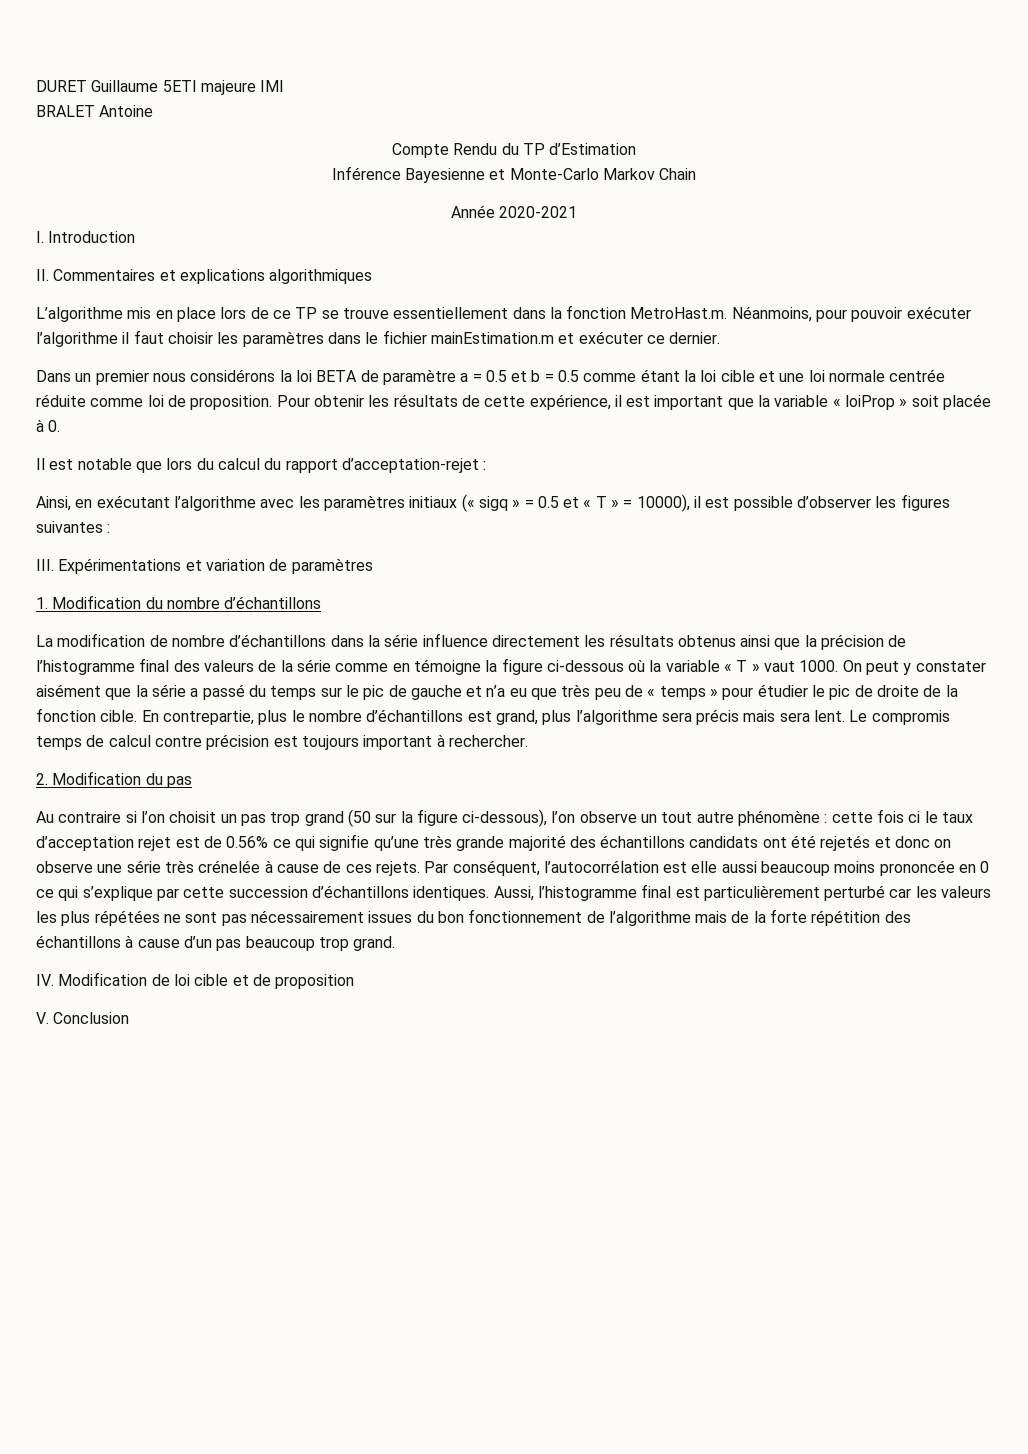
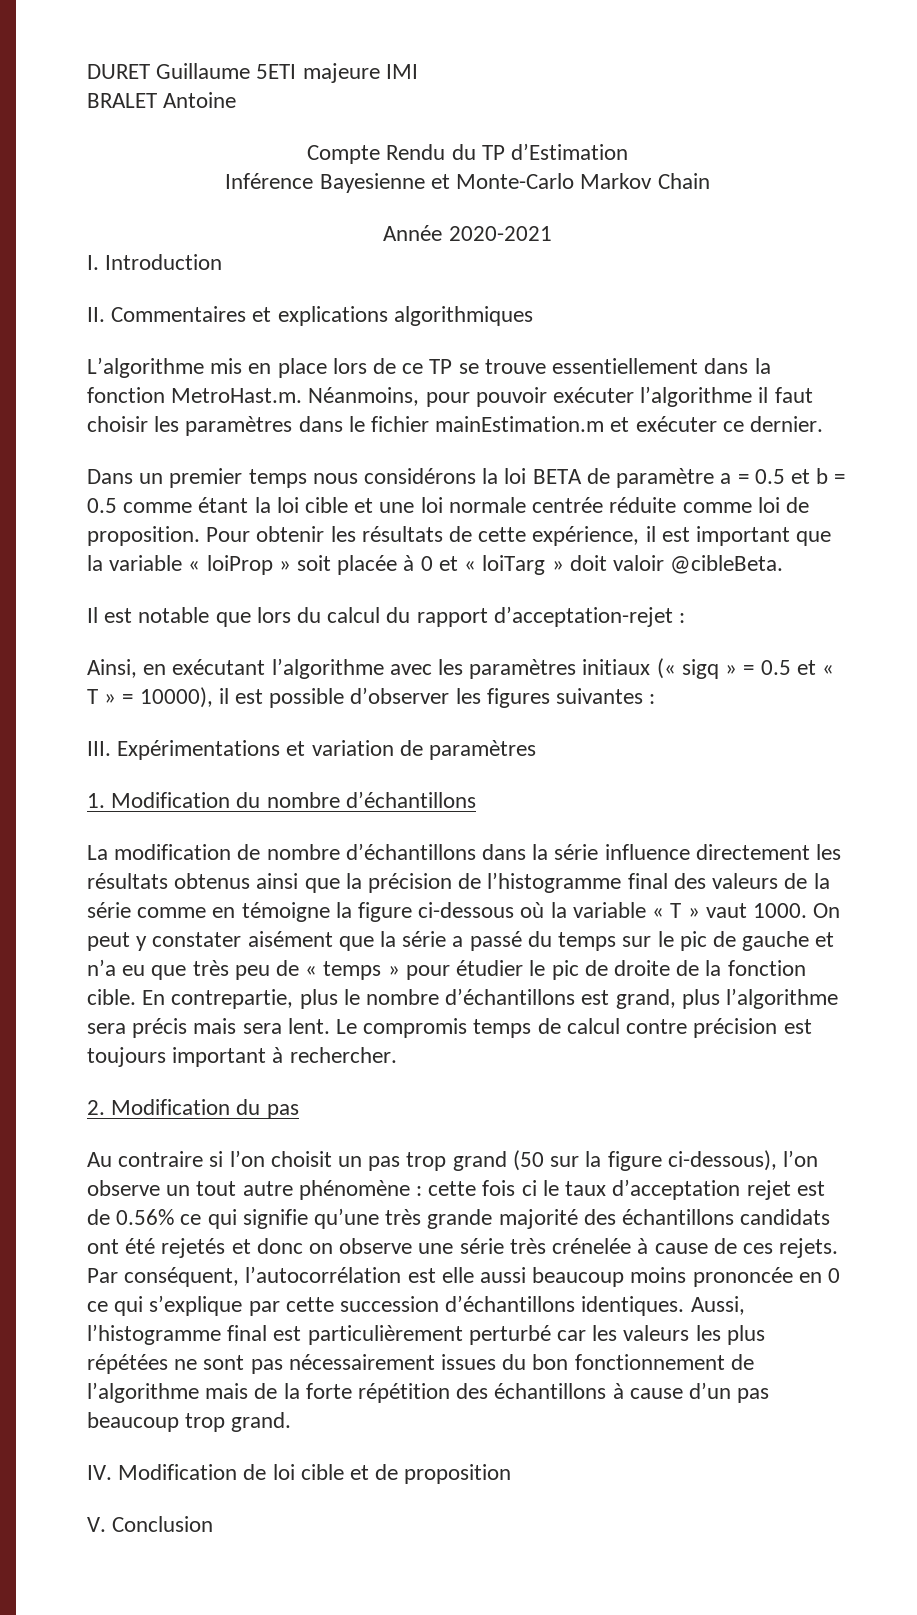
(149, 377) none -> [248,469,307,488] temps
[48,420,61,432] 0. -> [420,555,784,575] 0 et « loiTarg » doit valoir @cibleBeta.

